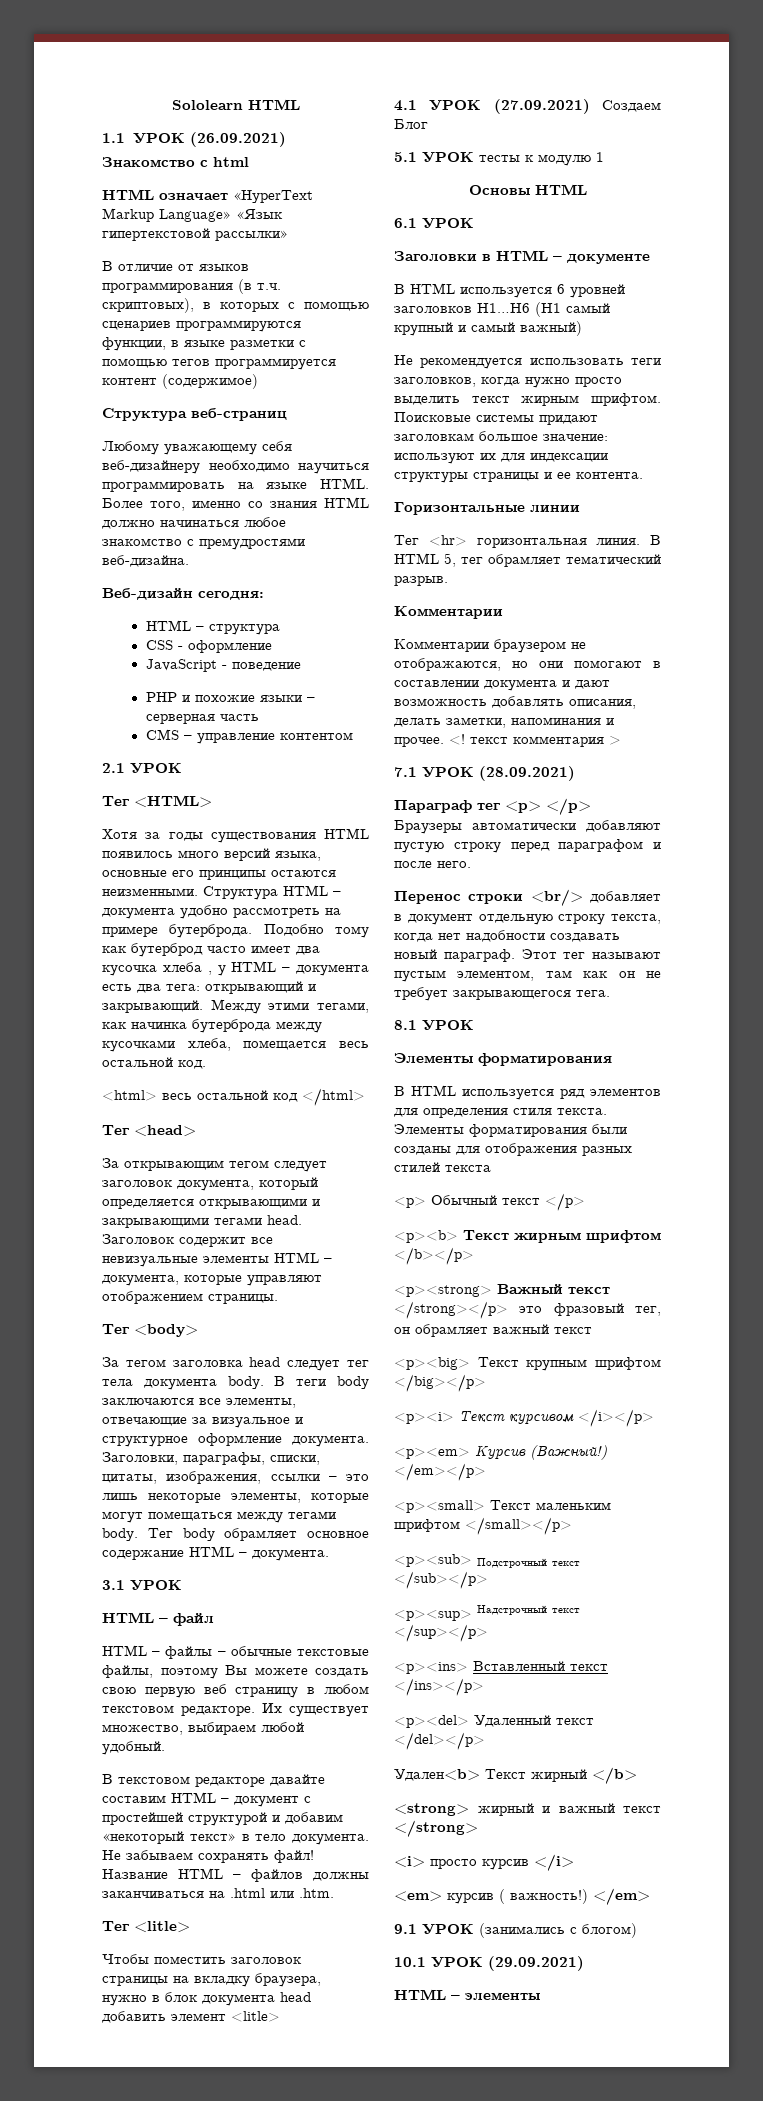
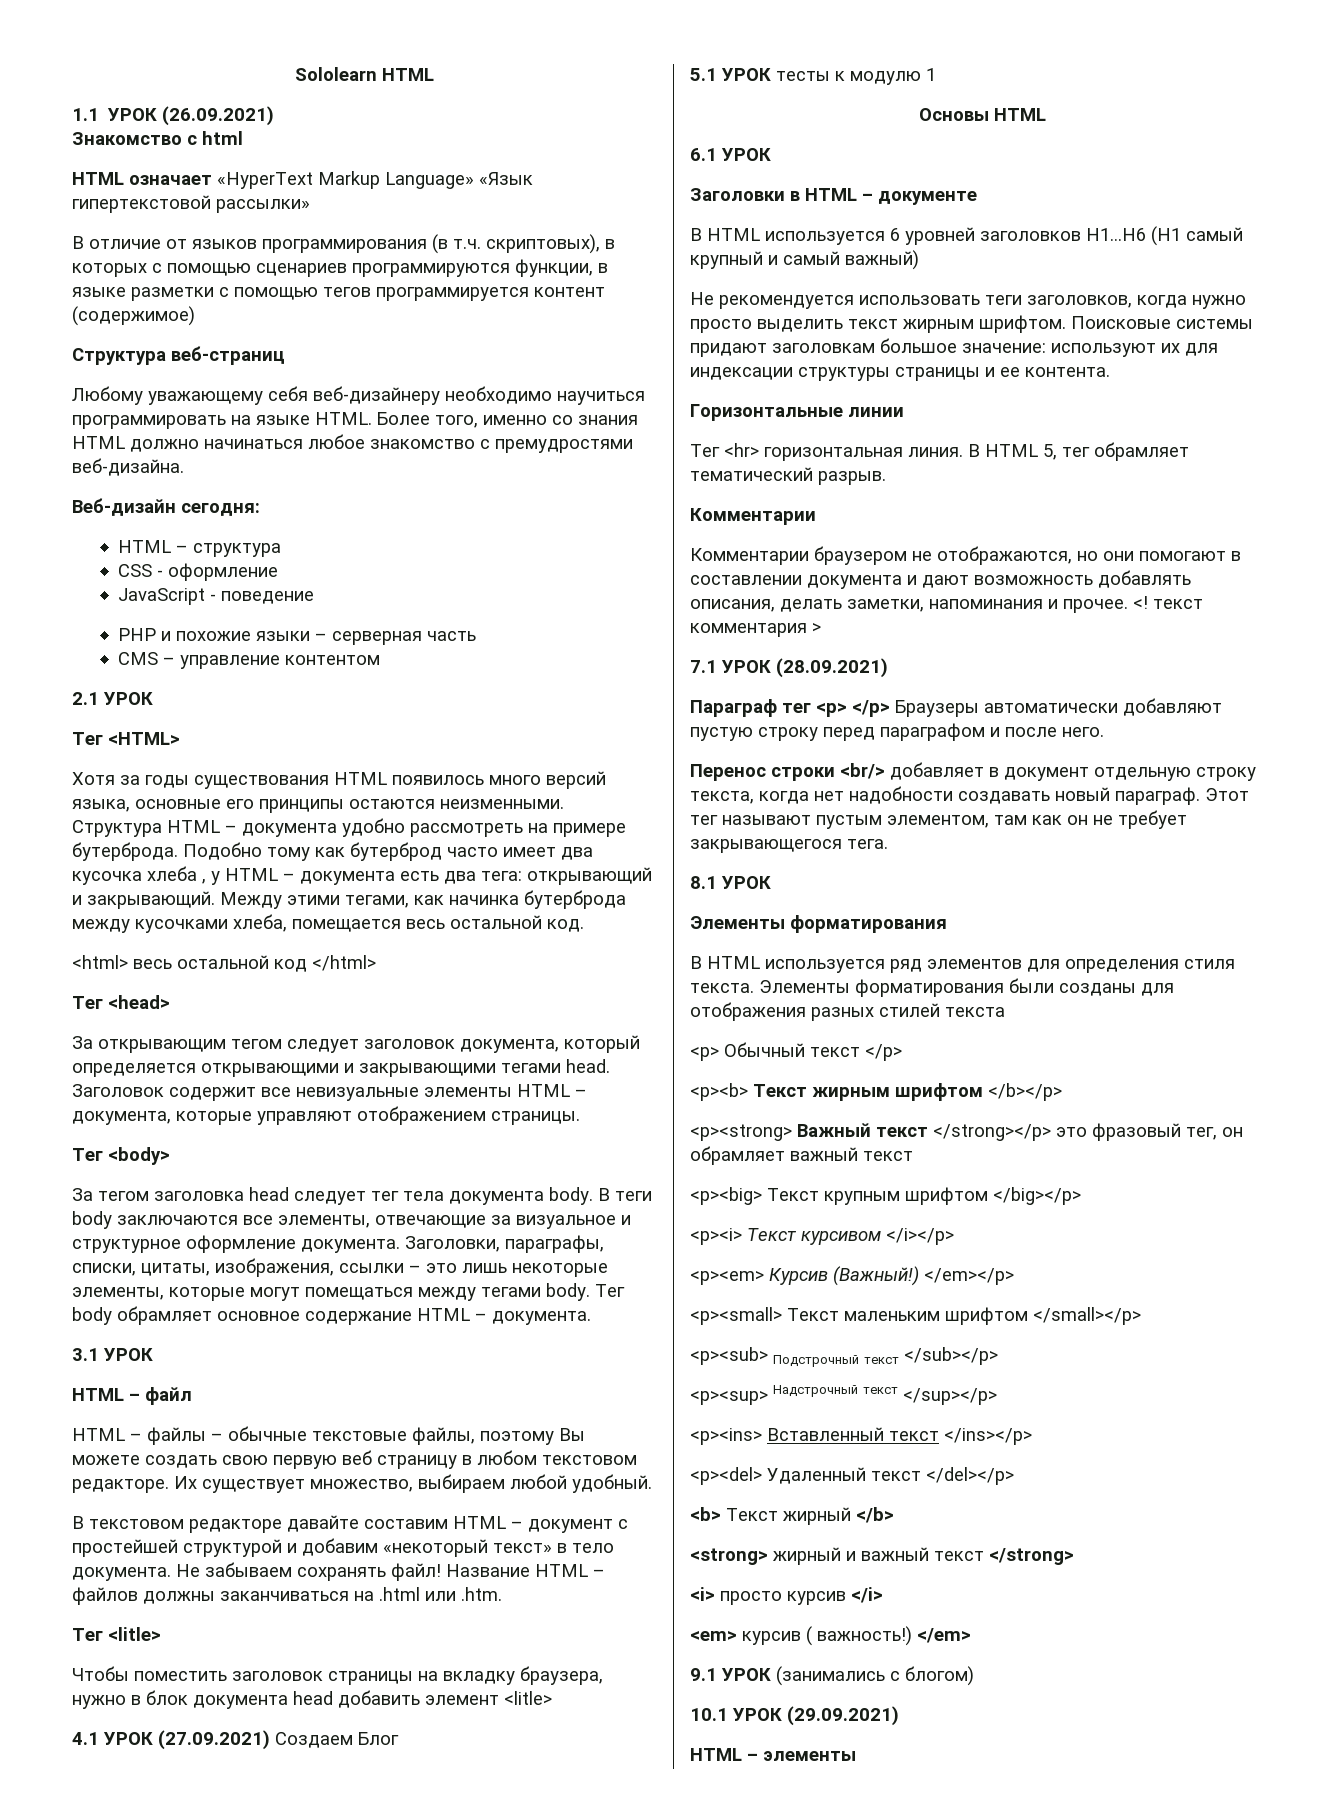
[394,1769,480,1781] Удален<b> -> [690,1507,721,1521] <b>

